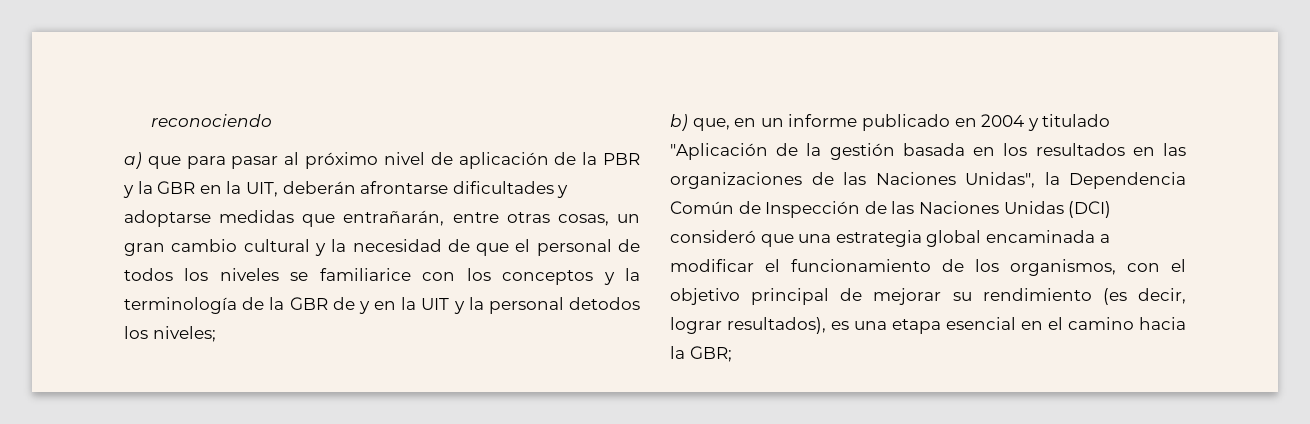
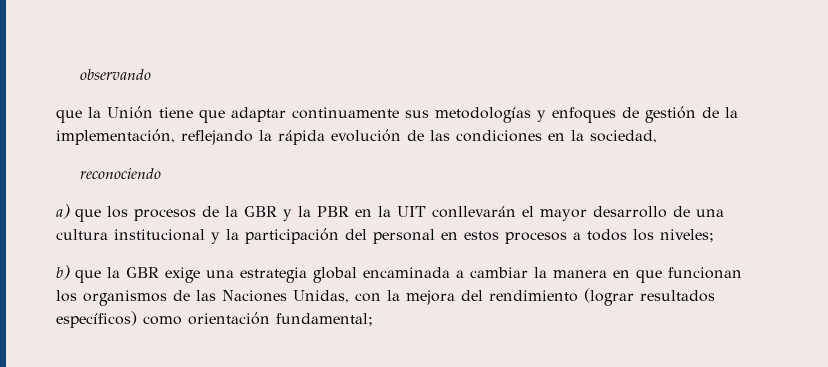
[151,114,273,127] [124,152,640,169] [123,181,569,198] [124,210,641,227] [124,239,640,256] [124,268,640,285] [124,297,640,314] [124,326,216,342] [670,114,1111,131] [670,143,1186,160] [670,172,1186,189] [670,201,1112,218] [670,230,794,247] reconociendo // a) que para pasar al próximo nivel de aplicación de la PBR y la GBR en la UIT, deberán afrontarse dificultades y adoptarse medidas que entrañarán, entre otras cosas, un gran cambio cultural y la necesidad de que el personal de todos los niveles se familiarice con los conceptos y la terminología de la GBR de y en la UIT y la personal detodos los niveles; // b) que, en un informe publicado en 2004 y titulado "Aplicación de la gestión basada en los resultados en las organizaciones de las Naciones Unidas", la Dependencia Común de Inspección de las Naciones Unidas (DCI) consideró que -> [79,69,151,80] [56,106,738,123] [56,129,657,145] [79,168,161,179] [56,204,724,222] [56,228,714,244] [56,265,200,283] observando // que la Unión tiene que adaptar continuamente sus metodologías y enfoques de gestión de la implementación, reflejando la rápida evolución de las condiciones en la sociedad, // reconociendo // a) que los procesos de la GBR y la PBR en la UIT conllevarán el mayor desarrollo de una cultura institucional y la participación del personal en estos procesos a todos los niveles; // b) que la GBR exige
[670,259,1186,276] [670,288,1186,305] [670,317,1186,334] [670,346,732,362] modificar el funcionamiento de los organismos, con el objetivo principal de mejorar su rendimiento (es decir, lograr resultados), es una etapa esencial en el camino hacia la GBR; -> [470,267,742,283] [56,288,715,306] [56,311,373,328] cambiar la manera en que funcionan los organismos de las Naciones Unidas, con la mejora del rendimiento (lograr resultados específicos) como orientación fundamental;

